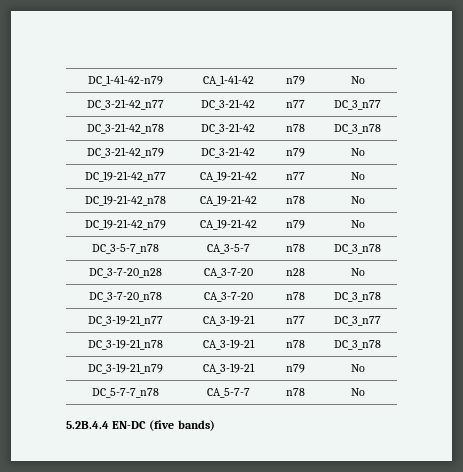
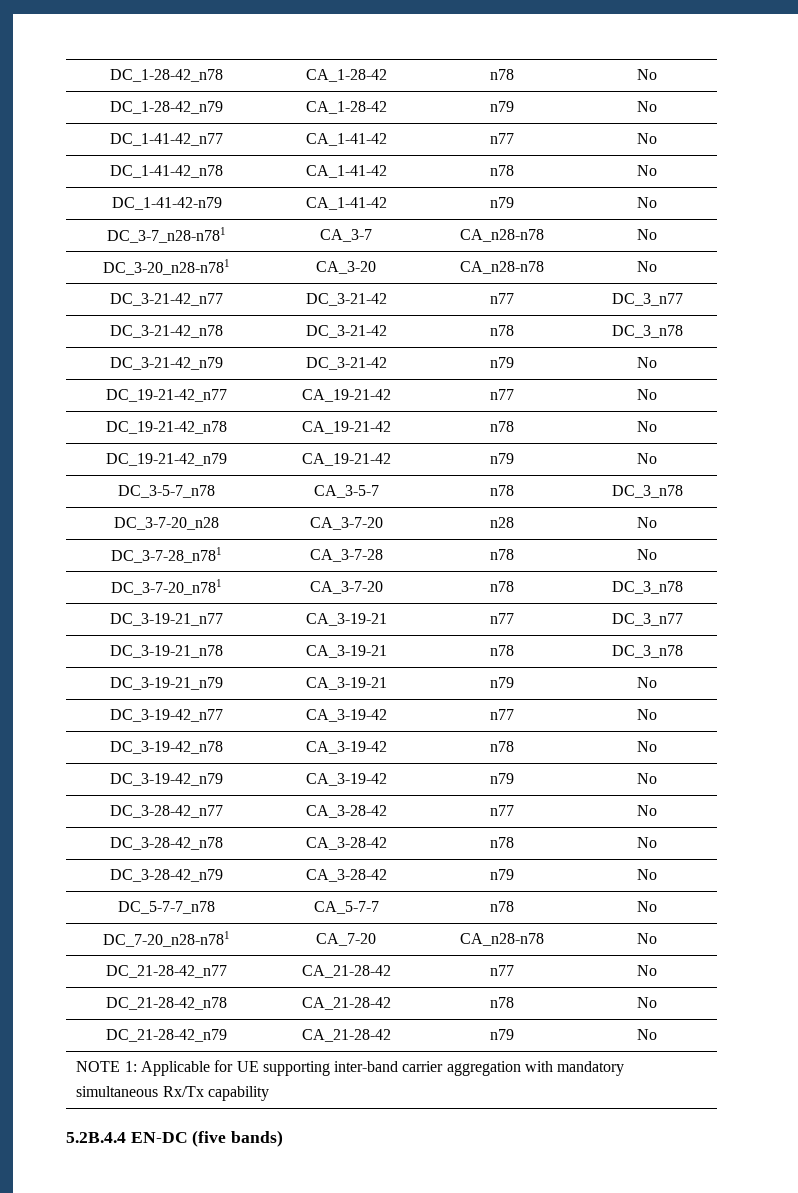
[87,75,163,86] [202,75,254,86] [286,76,305,85] DC_1-41-42-n79 | CA_1-41-42 | n79 -> [110,69,223,82] [305,69,387,82] [489,69,514,80] [637,69,657,80] [110,101,223,114] [305,101,387,114] [489,101,514,112] [637,101,657,112] [110,133,223,146] [305,133,387,146] [489,133,514,144] [637,133,657,144] [110,165,223,178] [305,165,387,178] [489,165,514,176] [637,165,657,176] [111,197,222,210] [305,197,387,210] [489,197,514,208] [637,197,657,208] [107,227,226,243] [320,229,372,242] [459,229,544,242] [637,229,657,240] [103,259,230,275] [316,261,376,274] [459,261,544,274] DC_1-28-42_n78 | CA_1-28-42 | n78 | No // DC_1-28-42_n79 | CA_1-28-42 | n79 | No // DC_1-41-42_n77 | CA_1-41-42 | n77 | No // DC_1-41-42_n78 | CA_1-41-42 | n78 | No // DC_1-41-42-n79 | CA_1-41-42 | n79 | No // DC_3-7_n28-n781 | CA_3-7 | CA_n28-n78 | No // DC_3-20_n28-n781 | CA_3-20 | CA_n28-n78
[88,292,162,302] DC_3-7-20_n78 -> [111,547,222,563] [309,549,383,562] [489,549,514,560] [637,549,657,560] [111,579,222,595] DC_3-7-28_n781 | CA_3-7-28 | n78 | No // DC_3-7-20_n781
[91,388,159,398] [206,388,250,398] [286,388,305,396] [350,388,365,396] DC_5-7-7_n78 | CA_5-7-7 | n78 | No -> [110,709,223,722] [305,709,387,722] [489,709,514,720] [637,709,657,720] [110,741,223,754] [305,741,387,754] [489,741,514,752] [637,741,657,752] [110,773,223,786] [305,773,387,786] [489,773,514,784] [637,773,657,784] [110,805,223,818] [305,805,387,818] [489,805,514,816] [637,805,657,816] [110,837,223,850] [305,837,387,850] [489,837,514,848] [637,837,657,848] [110,869,223,882] [305,869,387,882] [489,869,514,880] [637,869,657,880] [118,901,215,914] [313,901,379,914] [489,901,514,912] [637,901,657,912] [103,931,230,947] [316,933,376,946] [459,933,544,946] [637,933,657,944] [106,965,227,978] [301,965,391,978] [489,965,514,976] [637,965,657,976] [106,997,227,1010] [301,997,391,1010] [489,997,514,1008] [637,997,657,1008] [106,1029,227,1042] [301,1029,391,1042] [489,1029,514,1040] [637,1029,657,1040] [76,1060,625,1076] [76,1086,269,1101] DC_3-19-42_n77 | CA_3-19-42 | n77 | No // DC_3-19-42_n78 | CA_3-19-42 | n78 | No // DC_3-19-42_n79 | CA_3-19-42 | n79 | No // DC_3-28-42_n77 | CA_3-28-42 | n77 | No // DC_3-28-42_n78 | CA_3-28-42 | n78 | No // DC_3-28-42_n79 | CA_3-28-42 | n79 | No // DC_5-7-7_n78 | CA_5-7-7 | n78 | No // DC_7-20_n28-n781 | CA_7-20 | CA_n28-n78 | No // DC_21-28-42_n77 | CA_21-28-42 | n77 | No // DC_21-28-42_n78 | CA_21-28-42 | n78 | No // DC_21-28-42_n79 | CA_21-28-42 | n79 | No // NOTE 1: Applicable for UE supporting inter-band carrier aggregation with mandatory // simultaneous Rx/Tx capability

